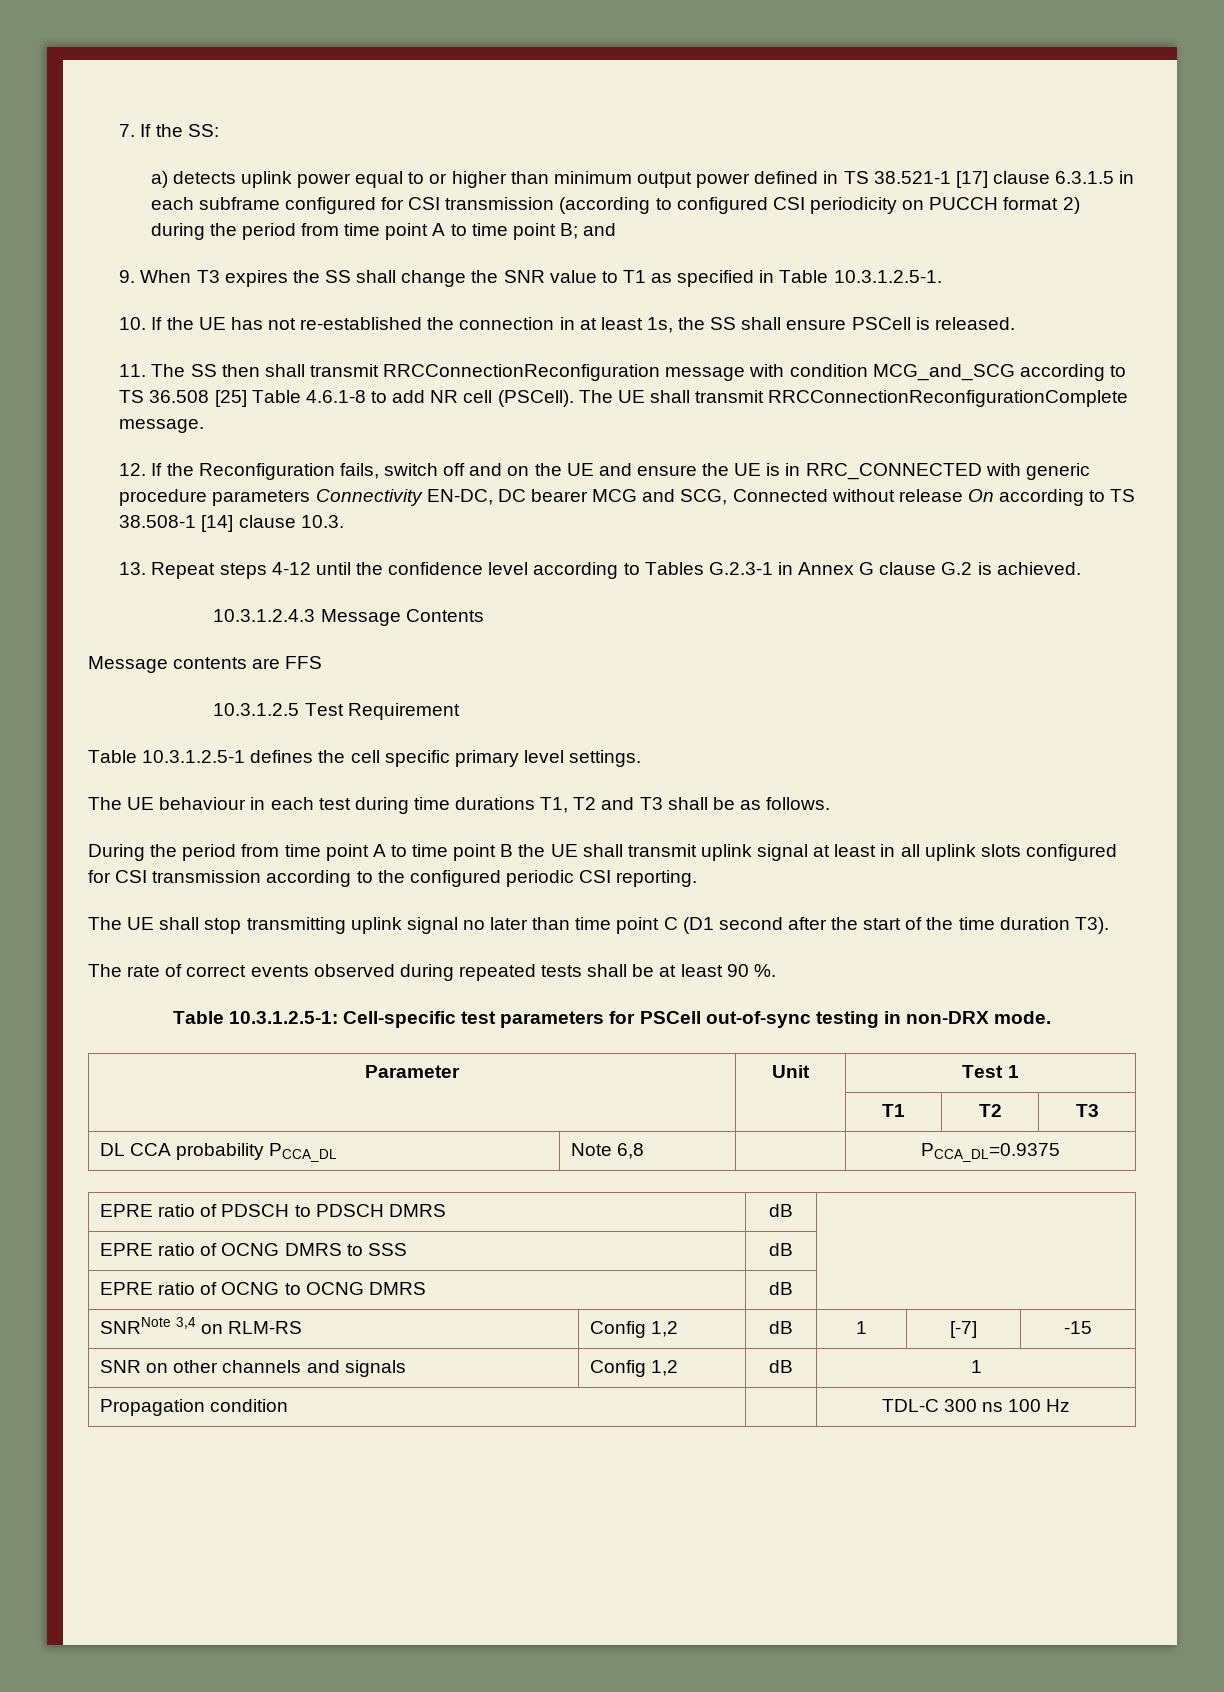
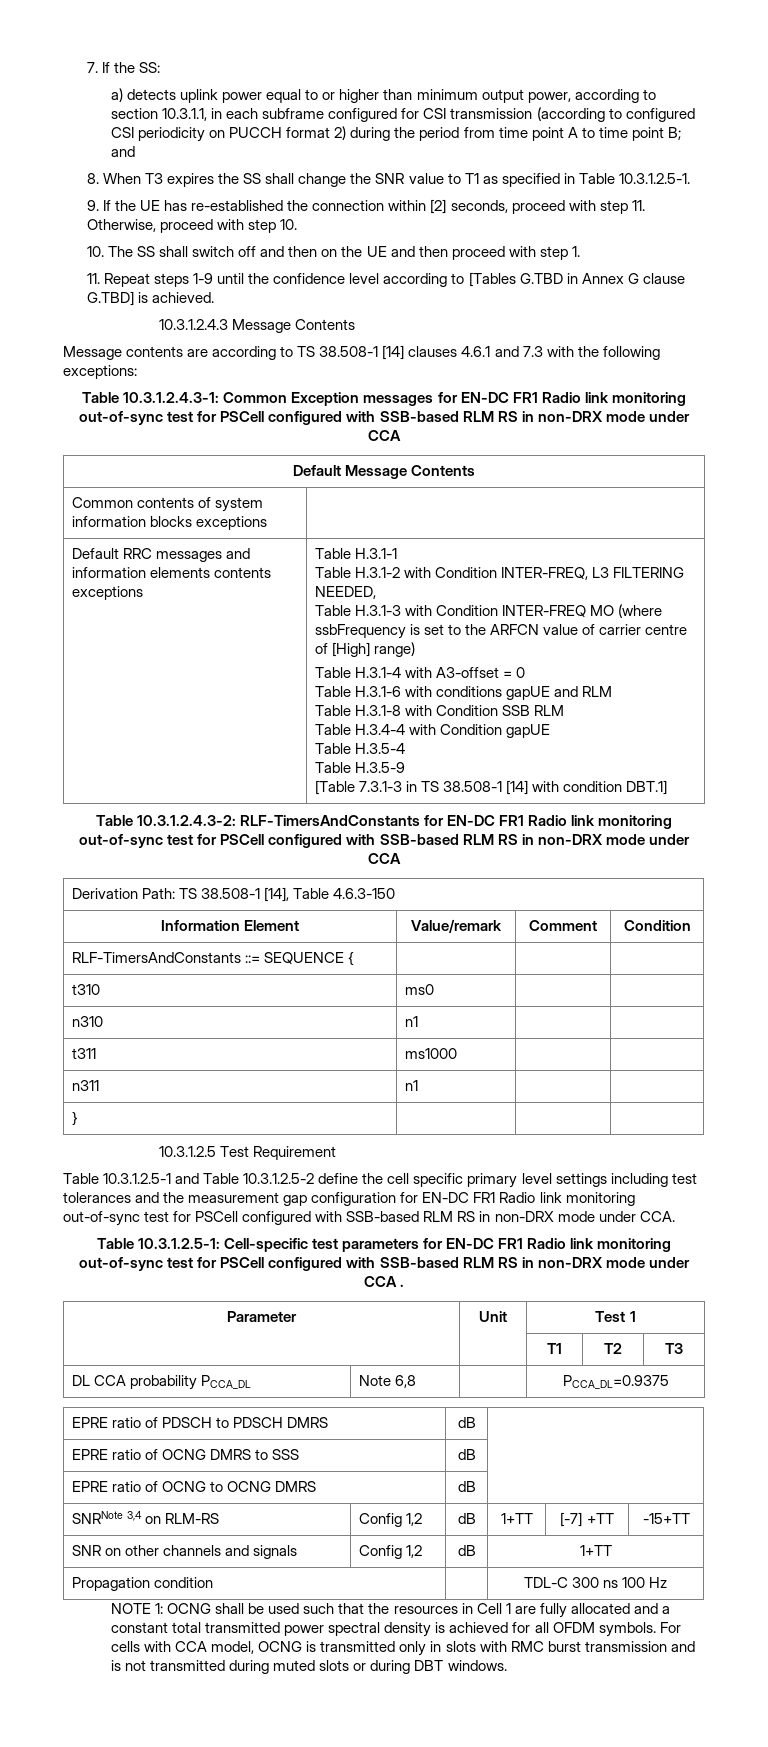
[696,171,1115,188] power defined in TS 38.521-1 [17] clause 6.3.1.5 -> [527,89,656,103] [111,108,208,121] power, according to section 10.3.1.1,
[119,270,136,283] 9. -> [87,173,100,184] 8.
[119,317,147,330] 10. -> [87,200,100,211] 9.
[267,318,296,330] not -> (188, 205) none
[559,317,1015,333] [119,364,1126,381] [119,390,1129,407] [119,419,205,433] [119,463,379,480] in at least 1s, the SS shall ensure PSCell is released. // 11. The SS then shall transmit RRCConnectionReconfiguration message with condition MCG_and_SCG according to TS 36.508 [25] Table 4.6.1-8 to add NR cell (PSCell). The UE shall transmit RRCConnectionReconfigurationComplete message. // 12. If the Reconfiguration fails, -> [388,199,645,214] [87,219,298,233] [87,246,189,257] within [2] seconds, proceed with step 11. Otherwise, proceed with step 10. // 10. The SS shall
(503, 469) none -> [288,246,318,257] then
[636,463,1090,480] [119,489,1136,506] [119,515,344,532] [119,562,147,575] ensure the UE is in RRC_CONNECTED with generic procedure parameters Connectivity EN-DC, DC bearer MCG and SCG, Connected without release On according to TS 38.508-1 [14] clause 10.3. // 13. -> [418,246,580,260] [87,273,101,284] then proceed with step 1. // 11.
[271,562,311,575] 4-12 -> [193,273,214,284] 1-9
[644,562,773,575] Tables G.2.3-1 -> [468,272,563,287] [Tables G.TBD
[941,562,973,575] G.2 -> [87,291,135,306] G.TBD]
[285,656,323,669] FFS -> [212,345,660,360] [63,365,137,379] [82,392,686,406] [79,411,690,425] [368,430,401,441] [292,465,476,479] [71,497,263,512] [71,516,267,530] [71,548,250,562] [71,567,271,578] [71,586,143,600] [314,548,397,559] [314,567,684,580] [314,586,376,599] [314,604,662,618] [314,624,688,639] [314,642,415,657] [314,667,525,678] [314,686,612,700] [314,705,564,716] [314,724,550,738] [314,743,405,754] [314,762,405,773] [314,780,668,795] [95,815,673,829] [79,834,690,848] [368,853,401,864] [71,887,395,902] [160,920,300,931] [411,919,502,933] [529,920,597,931] [623,920,691,931] [71,951,354,966] [71,984,100,995] [404,984,434,995] [71,1016,103,1027] [404,1016,418,1027] [71,1048,96,1059] [404,1048,457,1059] [71,1080,99,1091] [404,1080,418,1091] [71,1111,78,1126] according to TS 38.508-1 [14] clauses 4.6.1 and 7.3 with the following exceptions: // Table 10.3.1.2.4.3-1: Common Exception messages for EN-DC FR1 Radio link monitoring out-of-sync test for PSCell configured with SSB-based RLM RS in non-DRX mode under CCA // Default Message Contents // Common contents of system information blocks exceptions | // Default RRC messages and information elements contents exceptions | Table H.3.1-1 // Table H.3.1-2 with Condition INTER-FREQ, L3 FILTERING NEEDED, // Table H.3.1-3 with Condition INTER-FREQ MO (where ssbFrequency is set to the ARFCN value of carrier centre of [High] range) // Table H.3.1-4 with A3-offset = 0 // Table H.3.1-6 with conditions gapUE and RLM // Table H.3.1-8 with Condition SSB RLM // Table H.3.4-4 with Condition gapUE // Table H.3.5-4 // Table H.3.5-9 // [Table 7.3.1-3 in TS 38.508-1 [14] with condition DBT.1] // Table 10.3.1.2.4.3-2: RLF-TimersAndConstants for EN-DC FR1 Radio link monitoring out-of-sync test for PSCell configured with SSB-based RLM RS in non-DRX mode under CCA // Derivation Path: TS 38.508-1 [14], Table 4.6.3-150 // Information Element | Value/remark | Comment | Condition // RLF-TimersAndConstants ::= SEQUENCE { | | | // t310 | ms0 | | // n310 | n1 | | // t311 | ms1000 | | // n311 | n1 | | // } | | |
[250,750,314,763] defines -> [175,1173,359,1184] and Table 10.3.1.2.5-2 define
[569,750,642,767] [88,797,831,814] [88,844,1117,861] [88,870,698,887] [88,917,1109,934] [88,964,776,981] settings. // The UE behaviour in each test during time durations T1, T2 and T3 shall be as follows. // During the period from time point A to time point B the UE shall transmit uplink signal at least in all uplink slots configured for CSI transmission according to the configured periodic CSI reporting. // The UE shall stop transmitting uplink signal no later than time point C (D1 second after the start of the time duration T3). // The rate of correct events observed during repeated tests shall be at least 90 %. -> [555,1173,697,1187] [63,1192,635,1206] [63,1211,675,1226] settings including test tolerances and the measurement gap configuration for EN-DC FR1 Radio link monitoring out-of-sync test for PSCell configured with SSB-based RLM RS in non-DRX mode under CCA.
[639,1011,1052,1028] PSCell out-of-sync testing in non-DRX mode. -> [446,1238,672,1252] [79,1257,690,1271] [363,1276,405,1287] EN-DC FR1 Radio link monitoring out-of-sync test for PSCell configured with SSB-based RLM RS in non-DRX mode under CCA .
[856,1321,868,1334] 1 -> [500,1513,533,1524] 1+TT
[1064,1321,1092,1334] | -15 -> [586,1513,614,1524] [642,1513,690,1524] +TT | -15+TT
[970,1360,982,1373] 1 -> [579,1545,612,1556] 1+TT
(1071, 1405) none -> [111,1603,670,1618] [111,1622,681,1637] [111,1641,695,1656] [111,1660,507,1674] // NOTE 1: OCNG shall be used such that the resources in Cell 1 are fully allocated and a constant total transmitted power spectral density is achieved for all OFDM symbols. For cells with CCA model, OCNG is transmitted only in slots with RMC burst transmission and is not transmitted during muted slots or during DBT windows.

